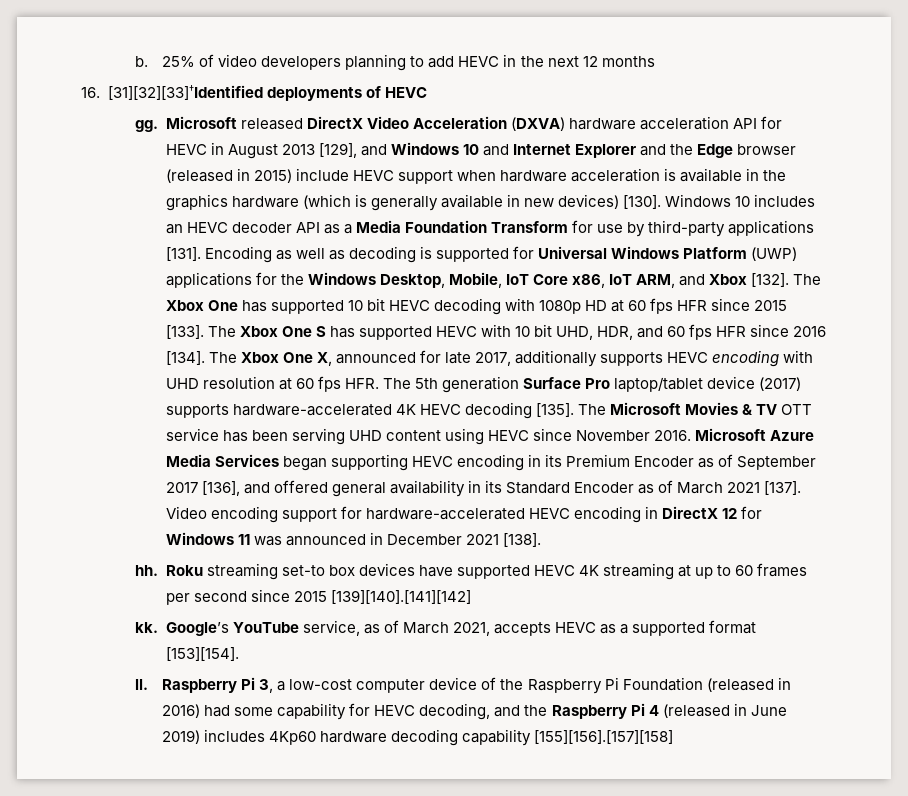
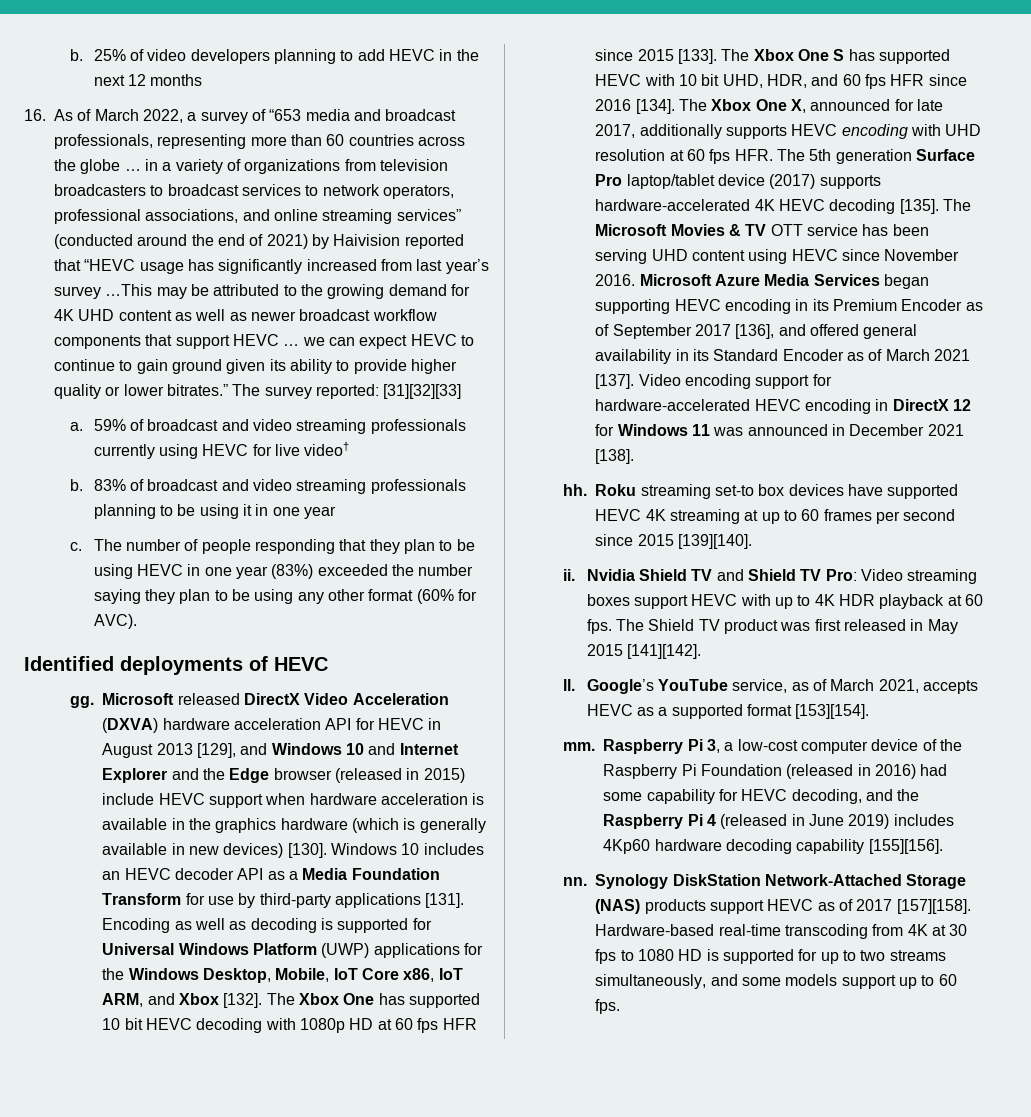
[108,85,264,100] [31][32][33]†Identified -> [54,109,457,124] [54,134,465,149] [54,159,448,174] [54,184,454,199] [54,209,461,224] [54,234,464,249] [54,259,489,274] [54,284,470,299] [54,309,437,321] [54,334,474,349] [54,359,457,374] [54,384,462,399] [70,419,466,434] [93,442,350,459] [70,479,466,494] [93,504,336,519] [70,539,475,554] [93,564,474,579] [93,589,477,604] [93,614,137,629] [24,656,114,671] As of March 2022, a survey of “653 media and broadcast professionals, representing more than 60 countries across the globe … in a variety of organizations from television broadcasters to broadcast services to network operators, professional associations, and online streaming services” (conducted around the end of 2021) by Haivision reported that “HEVC usage has significantly increased from last year’s survey …This may be attributed to the growing demand for 4K UHD content as well as newer broadcast workflow components that support HEVC … we can expect HEVC to continue to gain ground given its ability to provide higher quality or lower bitrates.” The survey reported: [31][32][33] // a. 59% of broadcast and video streaming professionals currently using HEVC for live video† // b. 83% of broadcast and video streaming professionals planning to be using it in one year // c. The number of people responding that they plan to be using HEVC in one year (83%) exceeded the number saying they plan to be using any other format (60% for AVC). // Identified
[330,590,471,604] [135,622,159,633] [139][140].[141][142] // kk. -> [678,534,753,549] [563,569,978,584] [586,594,983,609] [586,619,958,634] [586,644,701,659] [563,679,576,691] [139][140]. // ii. Nvidia Shield TV and Shield TV Pro: Video streaming boxes support HEVC with up to 4K HDR playback at 60 fps. The Shield TV product was first released in May 2015 [141][142]. // ll.
[135,679,149,690] ll. -> [563,742,596,751] mm.
[534,730,674,744] [155][156].[157][158] -> [868,839,943,854] [563,874,967,889] [595,899,971,914] [595,924,968,939] [595,949,946,964] [595,974,957,989] [595,999,621,1014] [155][156]. // nn. Synology DiskStation Network-Attached Storage (NAS) products support HEVC as of 2017 [157][158]. Hardware-based real-time transcoding from 4K at 30 fps to 1080 HD is supported for up to two streams simultaneously, and some models support up to 60 fps.

